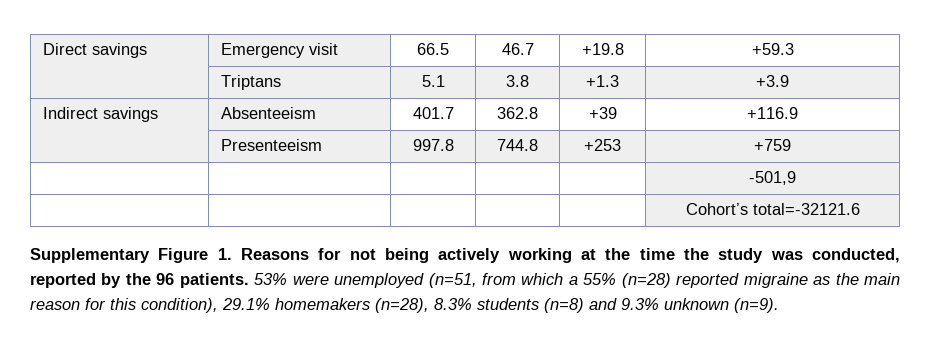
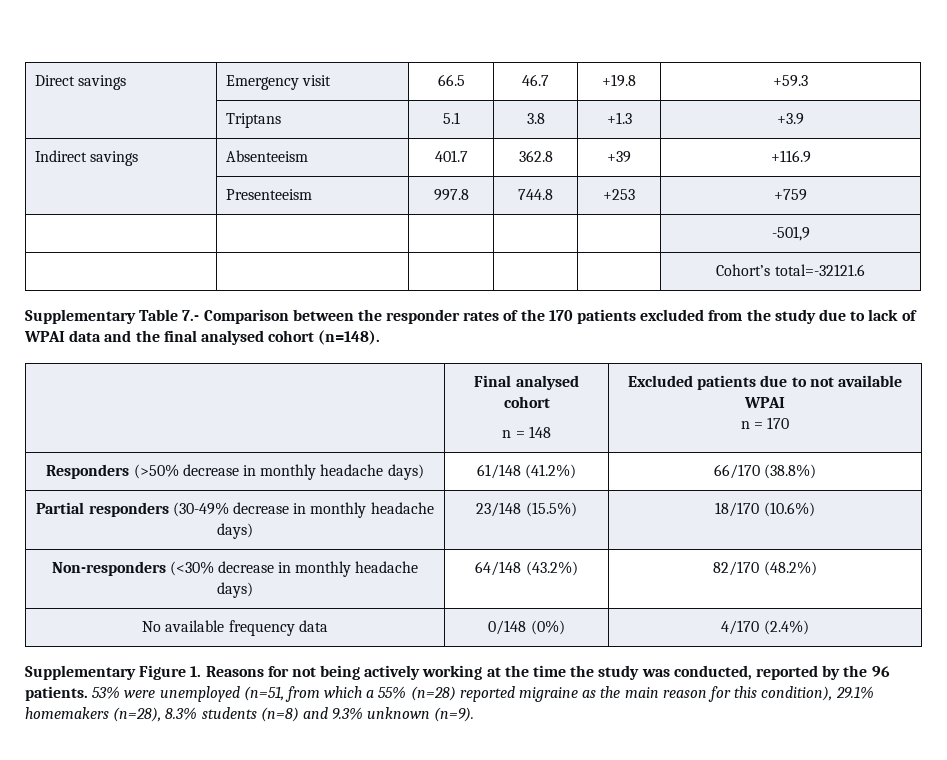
(860, 209) none -> [25,309,917,324] [24,330,381,345] [474,375,579,390] [503,396,550,408] [502,426,551,438] [628,375,902,390] [744,397,785,408] [740,417,790,429] [46,464,424,480] [476,464,577,479] [713,464,817,479] [36,502,434,518] [217,523,253,539] [476,502,577,517] [715,502,815,517] [51,561,419,577] [217,582,253,598] [475,561,578,576] [713,561,817,576] [142,620,328,636] [488,620,565,635] [721,620,809,635] // Supplementary Table 7.- Comparison between the responder rates of the 170 patients excluded from the study due to lack of WPAI data and the final analysed cohort (n=148). // | Final analysed cohort // n = 148 | Excluded patients due to not available WPAI // n = 170 // Responders (>50% decrease in monthly headache days) | 61/148 (41.2%) | 66/170 (38.8%) // Partial responders (30-49% decrease in monthly headache days) | 23/148 (15.5%) | 18/170 (10.6%) // Non-responders (<30% decrease in monthly headache days) | 64/148 (43.2%) | 82/170 (48.2%) // No available frequency data | 0/148 (0%) | 4/170 (2.4%)

